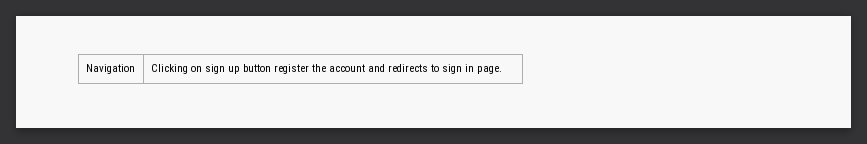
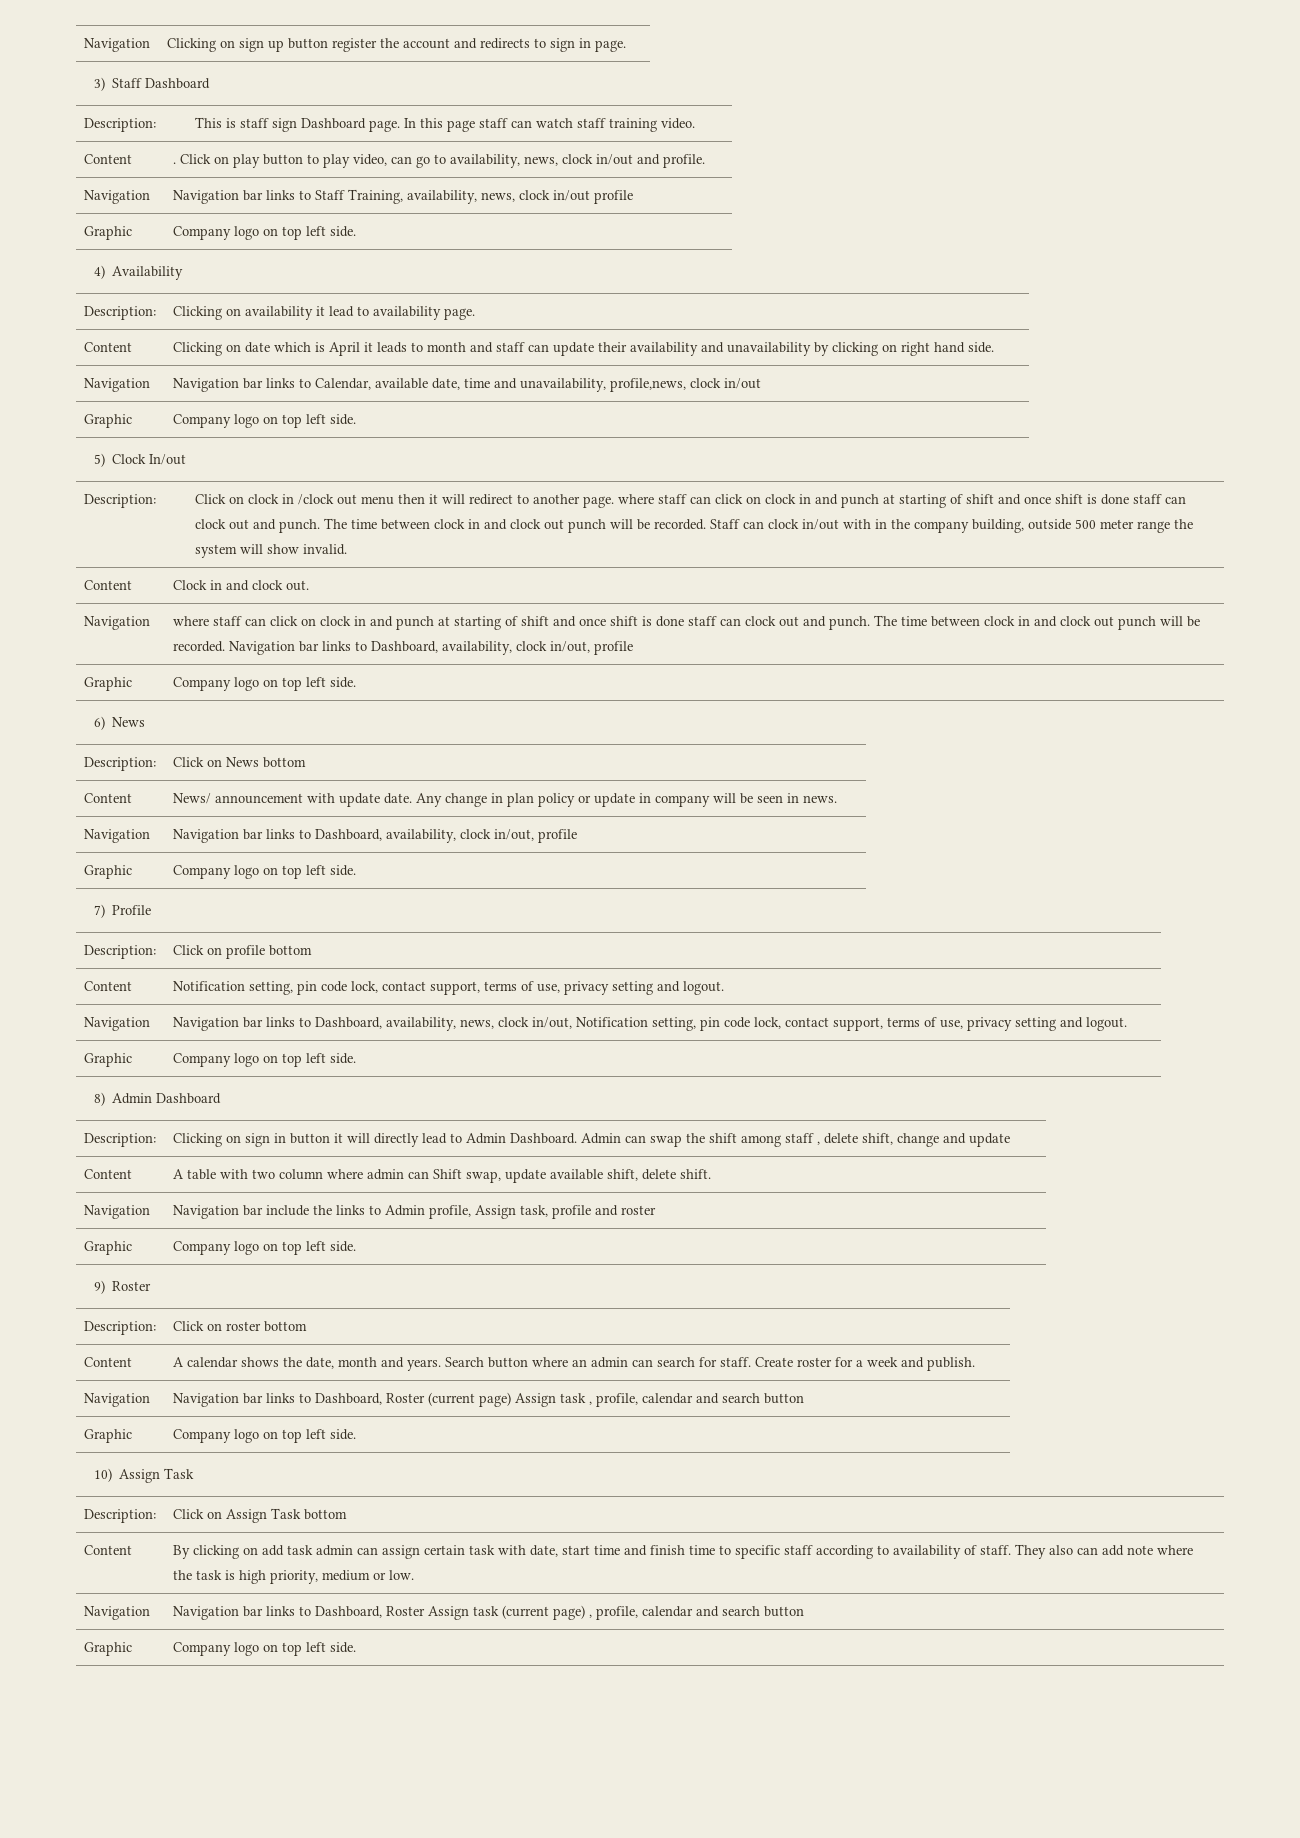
(502, 70) none -> [94,77,211,91] [84,118,157,132] [194,117,695,132] [84,154,133,164] [173,154,706,168] [84,190,151,204] [173,189,634,204] [84,226,133,240] [173,226,357,240] [94,265,184,280] [84,306,157,320] [173,306,476,320] [84,342,133,352] [173,342,995,356] [84,378,151,392] [173,378,762,392] [84,414,133,428] [173,414,357,428] [94,453,187,467] [84,494,157,508] [194,494,1186,508] [194,518,1193,533] [194,544,347,558] [84,580,133,590] [173,580,310,591] [84,616,151,630] [173,615,1201,630] [173,641,634,655] [84,677,133,691] [173,677,357,691] [94,716,146,730] [84,757,157,771] [173,757,307,768] [84,793,133,803] [173,793,838,807] [84,829,151,843] [173,829,578,843] [84,865,133,879] [173,865,357,879] [94,904,152,918] [84,945,157,959] [173,945,313,959] [84,981,133,991] [173,981,725,995] [84,1017,151,1031] [173,1017,1128,1031] [84,1053,133,1067] [173,1053,357,1067] [94,1092,222,1106] [84,1133,157,1147] [173,1133,1011,1147] [84,1169,133,1179] [173,1169,712,1183] [84,1205,151,1219] [173,1205,657,1219] [84,1241,133,1255] [173,1241,357,1255] [94,1280,152,1294] [84,1321,157,1335] [173,1321,308,1332] [84,1357,133,1367] [173,1357,976,1371] [84,1393,151,1407] [173,1392,805,1407] [84,1429,133,1443] [173,1429,357,1443] [94,1468,195,1483] [84,1509,157,1523] [173,1508,348,1523] [84,1545,133,1555] [173,1544,1194,1559] [173,1570,415,1584] [84,1606,151,1620] [173,1605,805,1620] [84,1642,133,1656] [173,1642,357,1656] // 3) Staff Dashboard // Description: | This is staff sign Dashboard page. In this page staff can watch staff training video. // Content | . Click on play button to play video, can go to availability, news, clock in/out and profile. // Navigation | Navigation bar links to Staff Training, availability, news, clock in/out profile // Graphic | Company logo on top left side. // 4) Availability // Description: | Clicking on availability it lead to availability page. // Content | Clicking on date which is April it leads to month and staff can update their availability and unavailability by clicking on right hand side. // Navigation | Navigation bar links to Calendar, available date, time and unavailability, profile,news, clock in/out // Graphic | Company logo on top left side. // 5) Clock In/out // Description: | Click on clock in /clock out menu then it will redirect to another page. where staff can click on clock in and punch at starting of shift and once shift is done staff can clock out and punch. The time between clock in and clock out punch will be recorded. Staff can clock in/out with in the company building, outside 500 meter range the system will show invalid. // Content | Clock in and clock out. // Navigation | where staff can click on clock in and punch at starting of shift and once shift is done staff can clock out and punch. The time between clock in and clock out punch will be recorded. Navigation bar links to Dashboard, availability, clock in/out, profile // Graphic | Company logo on top left side. // 6) News // Description: | Click on News bottom // Content | News/ announcement with update date. Any change in plan policy or update in company will be seen in news. // Navigation | Navigation bar links to Dashboard, availability, clock in/out, profile // Graphic | Company logo on top left side. // 7) Profile // Description: | Click on profile bottom // Content | Notification setting, pin code lock, contact support, terms of use, privacy setting and logout. // Navigation | Navigation bar links to Dashboard, availability, news, clock in/out, Notification setting, pin code lock, contact support, terms of use, privacy setting and logout. // Graphic | Company logo on top left side. // 8) Admin Dashboard // Description: | Clicking on sign in button it will directly lead to Admin Dashboard. Admin can swap the shift among staff , delete shift, change and update // Content | A table with two column where admin can Shift swap, update available shift, delete shift. // Navigation | Navigation bar include the links to Admin profile, Assign task, profile and roster // Graphic | Company logo on top left side. // 9) Roster // Description: | Click on roster bottom // Content | A calendar shows the date, month and years. Search button where an admin can search for staff. Create roster for a week and publish. // Navigation | Navigation bar links to Dashboard, Roster (current page) Assign task , profile, calendar and search button // Graphic | Company logo on top left side. // 10) Assign Task // Description: | Click on Assign Task bottom // Content | By clicking on add task admin can assign certain task with date, start time and finish time to specific staff according to availability of staff. They also can add note where the task is high priority, medium or low. // Navigation | Navigation bar links to Dashboard, Roster Assign task (current page) , profile, calendar and search button // Graphic | Company logo on top left side.

